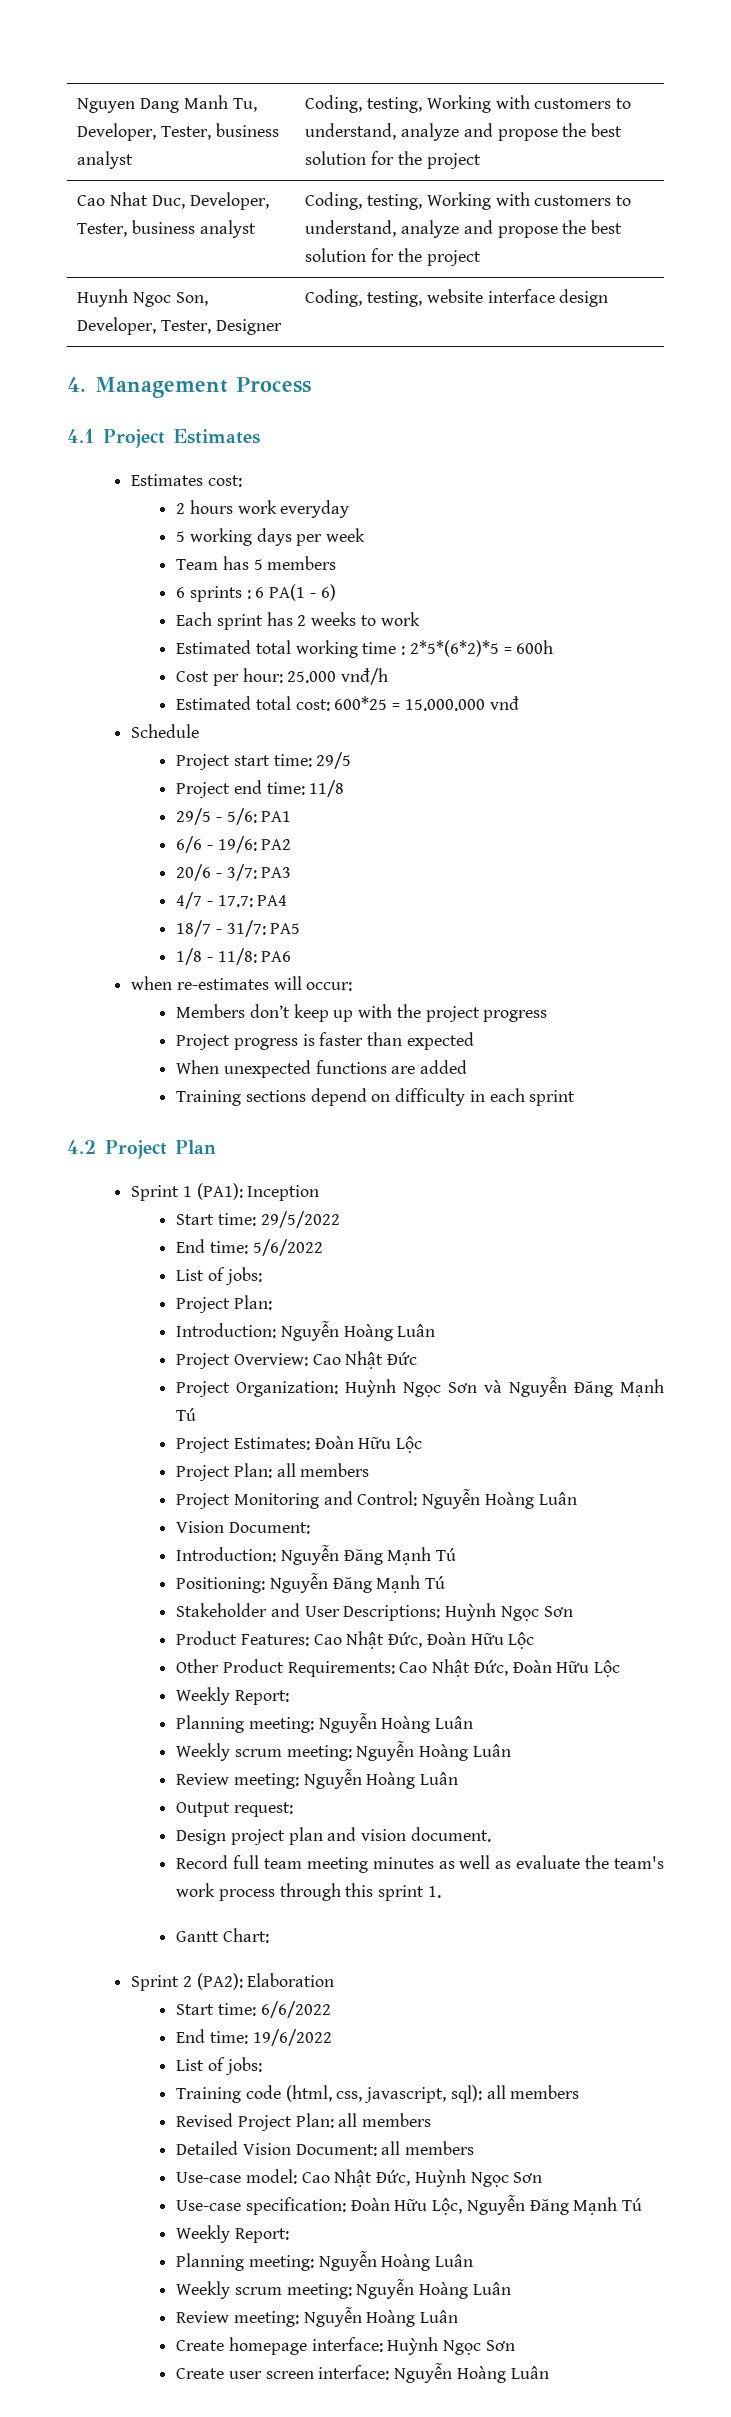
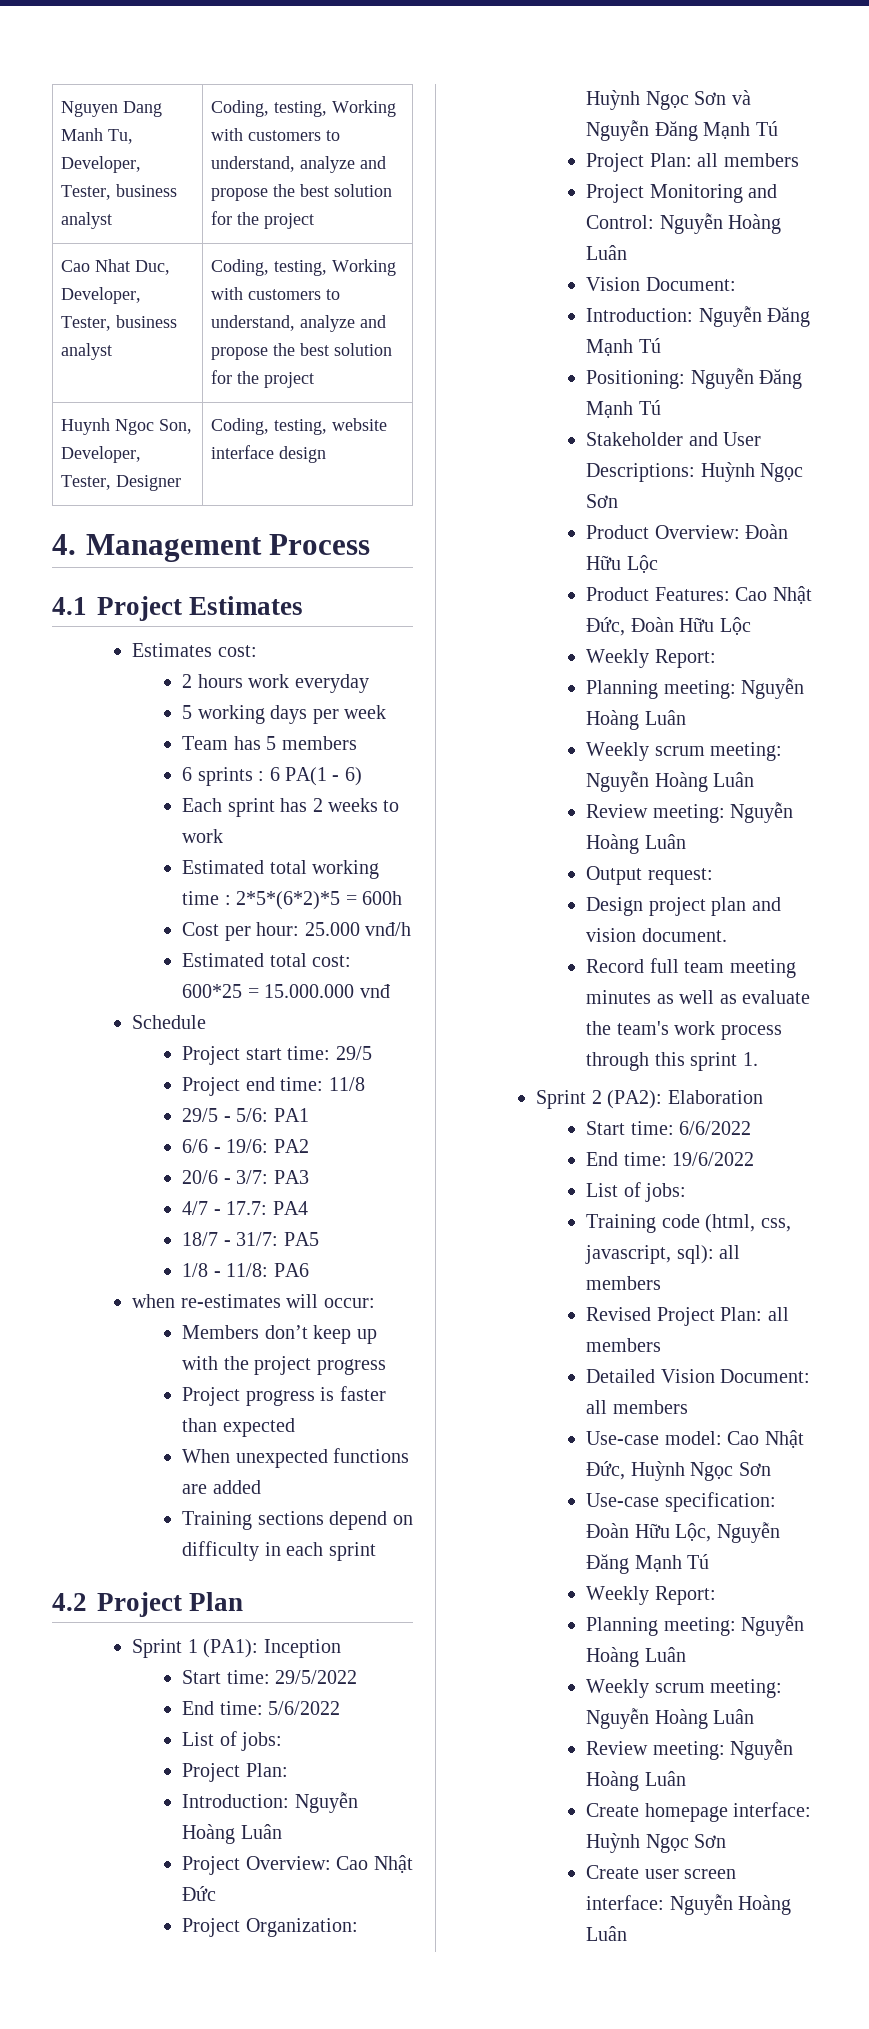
[176,1436,423,1453] // Project Estimates: Đoàn Hữu Lộc -> (778, 128) none
[240,1631,535,1649] [176,1659,395,1677] Features: Cao Nhật Đức, Đoàn Hữu Lộc // Other Product Requirements: -> [654,524,789,539] [586,555,658,573] [586,587,730,601] Overview: Đoàn Hữu Lộc // Product Features:
[176,1928,269,1943] // Gantt Chart: -> (758, 1059) none

